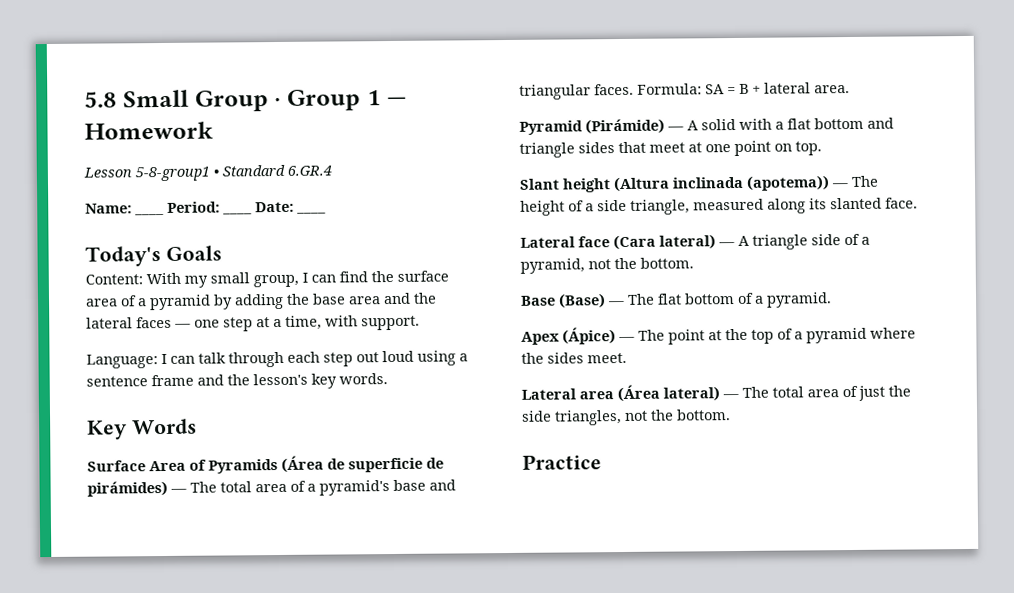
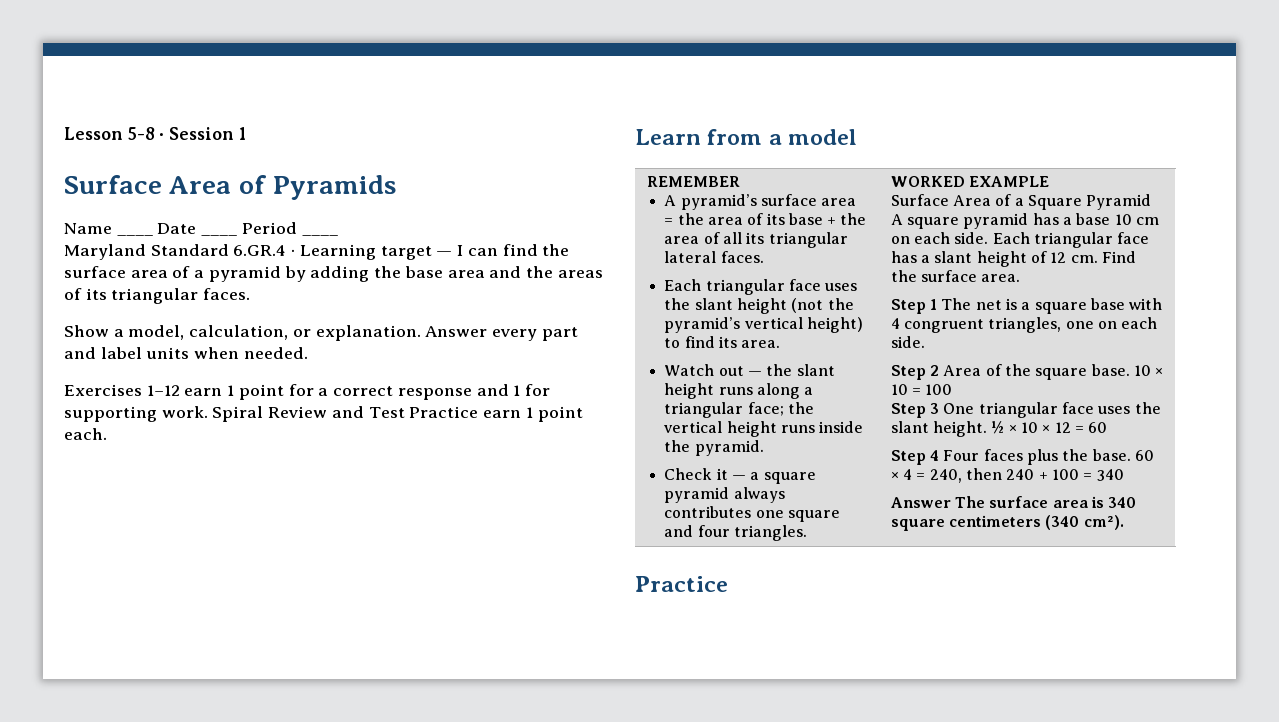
[84,89,407,112] [84,121,214,140] [83,164,332,182] [85,201,326,216] [85,245,222,267] [85,272,299,288] 5.8 Small Group · Group 1 — Homework // Lesson 5-8-group1 • Standard 6.GR.4 // Name: ____ Period: ____ Date: ____ // Today's Goals // Content: With my small group, -> [64,127,246,140] [64,175,397,200] [64,223,112,234] [116,234,153,236] [157,223,197,234] [201,234,238,236] [241,222,297,234] [301,234,338,236] [64,244,453,260] Lesson 5-8 · Session 1 // Surface Area of Pyramids // Name ____ Date ____ Period ____ // Maryland Standard 6.GR.4 · Learning target —
[86,315,420,332] [86,350,468,369] [86,373,388,389] [87,418,197,440] [87,455,444,474] [87,479,456,497] [519,82,850,100] [519,117,894,135] [519,140,822,158] [519,175,879,193] [520,197,918,216] [520,233,870,251] [520,257,694,274] [520,292,832,309] [521,327,916,345] [521,352,627,364] [521,384,911,403] [521,409,731,426] lateral faces — one step at a time, with support. // Language: I can talk through each step out loud using a sentence frame and the lesson's key words. // Key Words // Surface Area of Pyramids (Área de superficie de pirámides) — The total area of a pyramid's base and triangular faces. Formula: SA = B + lateral area. // Pyramid (Pirámide) — A solid with a flat bottom and triangle sides that meet at one point on top. // Slant height (Altura inclinada (apotema)) — The height of a side triangle, measured along its slanted face. // Lateral face (Cara lateral) — A triangle side of a pyramid, not the bottom. // Base (Base) — The flat bottom of a pyramid. // Apex (Ápice) — The point at the top of a pyramid where the sides meet. // Lateral area (Área lateral) — The total area of just the side triangles, not the bottom. -> [557,270,603,278] [64,288,251,304] [64,325,578,341] [64,347,308,359] [64,384,550,400] [64,406,583,422] [64,428,107,440] [635,129,858,145] [646,176,740,187] [664,194,857,210] [664,213,867,225] [664,232,848,248] [664,251,764,263] [664,279,858,295] [664,298,854,314] [664,317,863,333] [664,336,781,348] [664,364,835,376] [664,383,814,399] [664,402,814,418] [664,421,864,437] [664,440,764,456] [664,468,816,484] [664,487,785,503] [664,506,840,522] [664,525,807,541] [890,176,1049,187] [890,194,1152,210] [890,213,1159,229] [890,232,1150,248] [890,251,1136,267] [890,270,1021,282] [890,298,1163,314] [890,317,1158,333] [890,336,925,348] [890,364,1164,380] [890,384,953,395] [890,402,1161,418] [890,421,1108,437] [890,449,1154,465] [890,468,1124,483] [890,496,1137,508] [890,515,1124,531] areas of its triangular faces. // Show a model, calculation, or explanation. Answer every part and label units when needed. // Exercises 1–12 earn 1 point for a correct response and 1 for supporting work. Spiral Review and Test Practice earn 1 point each. // Learn from a model // REMEMBER // A pyramid’s surface area = the area of its base + the area of all its triangular lateral faces. // Each triangular face uses the slant height (not the pyramid’s vertical height) to find its area. // Watch out — the slant height runs along a triangular face; the vertical height runs inside the pyramid. // Check it — a square pyramid always contributes one square and four triangles. | WORKED EXAMPLE // Surface Area of a Square Pyramid A square pyramid has a base 10 cm on each side. Each triangular face has a slant height of 12 cm. Find the surface area. // Step 1 The net is a square base with 4 congruent triangles, one on each side. // Step 2 Area of the square base. 10 × 10 = 100 // Step 3 One triangular face uses the slant height. ½ × 10 × 12 = 60 // Step 4 Four faces plus the base. 60 × 4 = 240, then 240 + 100 = 340 // Answer The surface area is 340 square centimeters (340 cm²).

